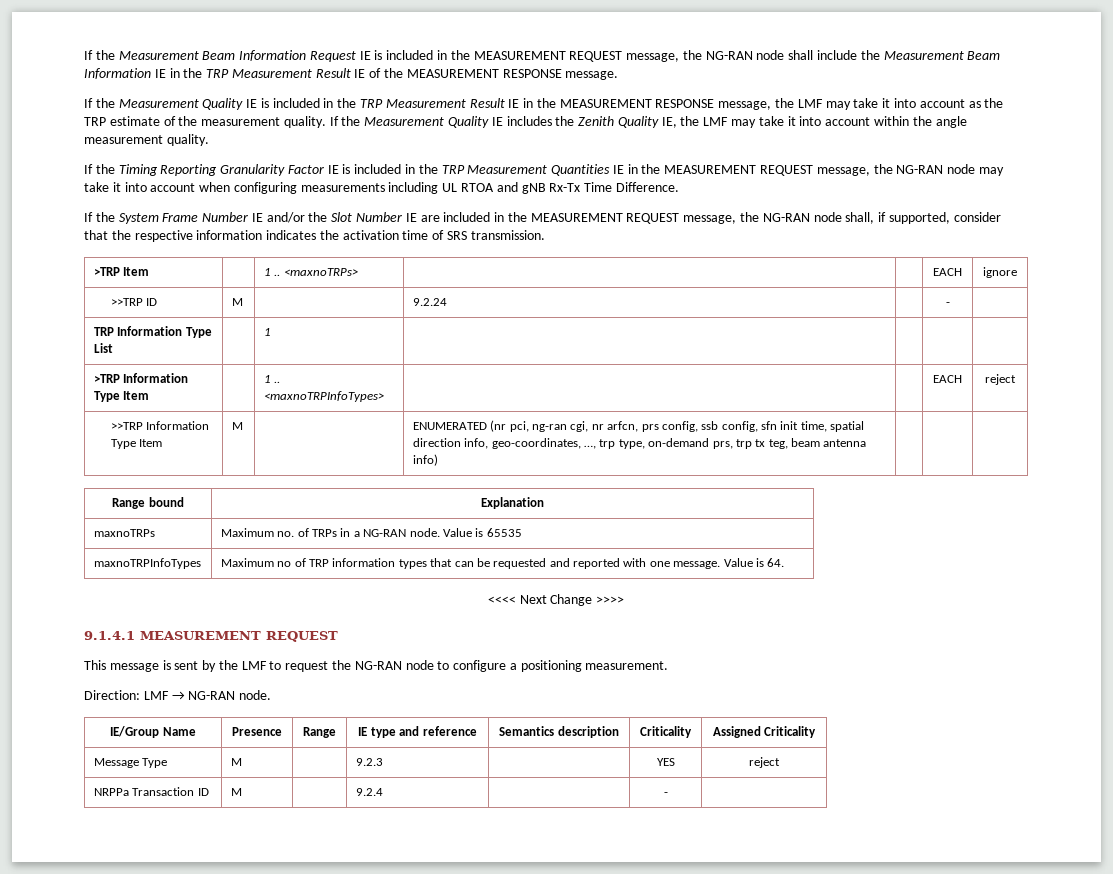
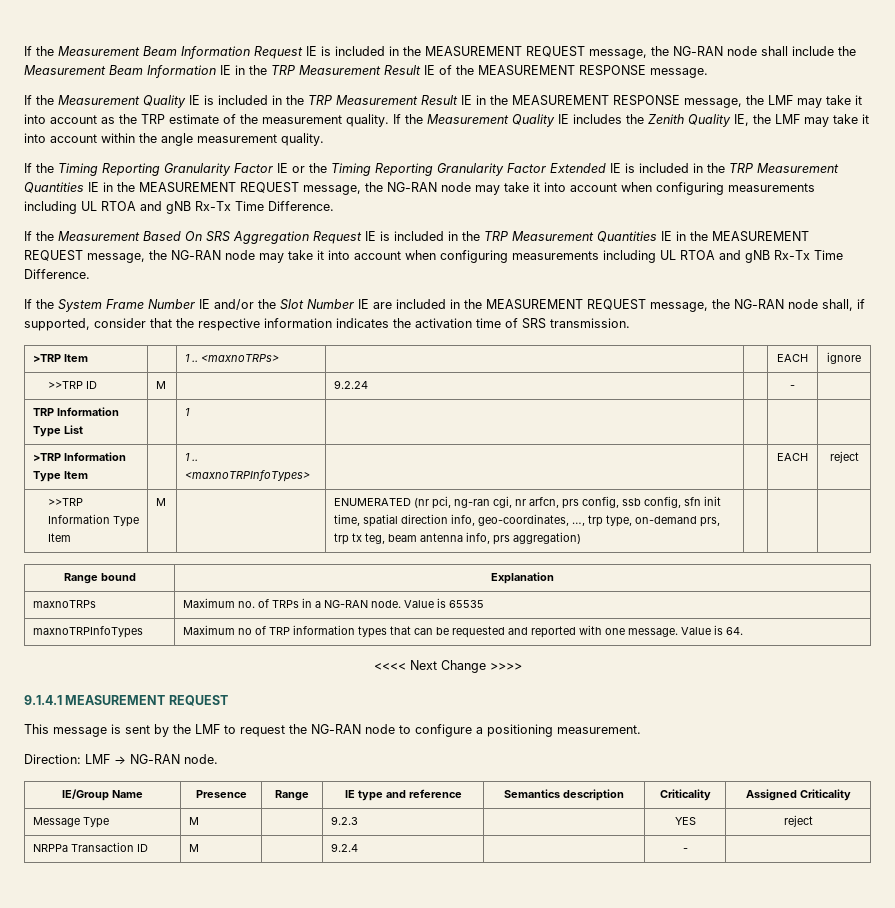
(339, 169) none -> [292,163,839,176] [24,182,815,195] [24,201,334,214] [24,231,376,244] or the Timing Reporting Granularity Factor Extended IE is included in the TRP Measurement Quantities IE in the MEASUREMENT REQUEST message, the NG-RAN node may take it into account when configuring measurements including UL RTOA and gNB Rx-Tx Time Difference. // If the Measurement Based On SRS Aggregation Request IE
[412,454,438,466] info) -> [465,532,581,545] info, prs aggregation)

